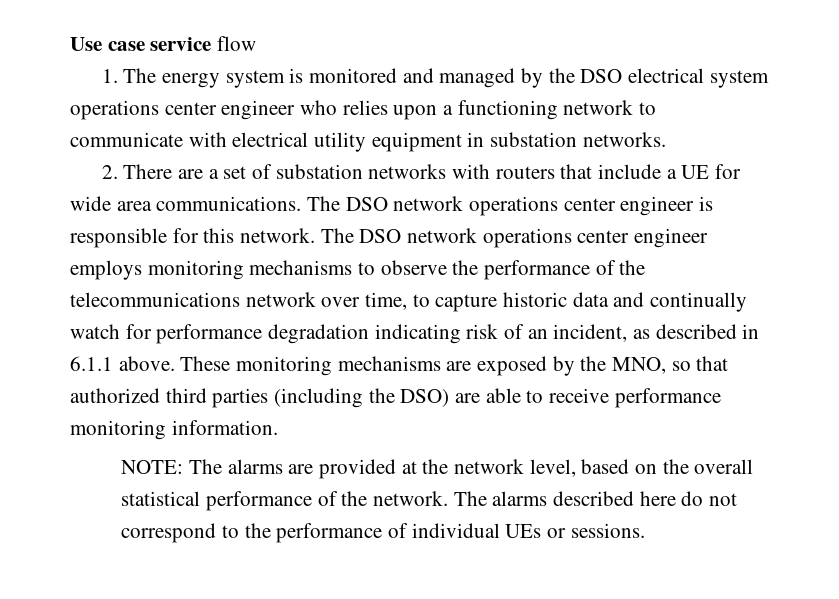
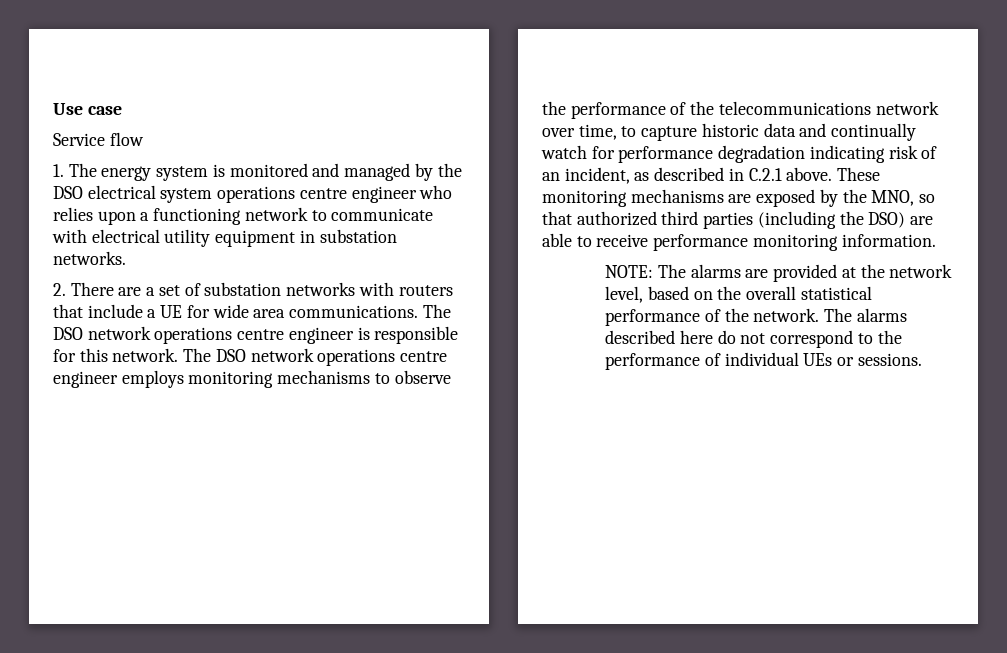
[150,37,212,51] service -> [53,133,105,146] // Service
[164,102,217,115] center -> [299,188,347,199] centre
[563,198,616,211] center -> [237,329,285,340] centre
[577,230,630,243] center -> [400,351,448,362] centre
[70,356,113,371] 6.1.1 -> [748,168,782,181] C.2.1

